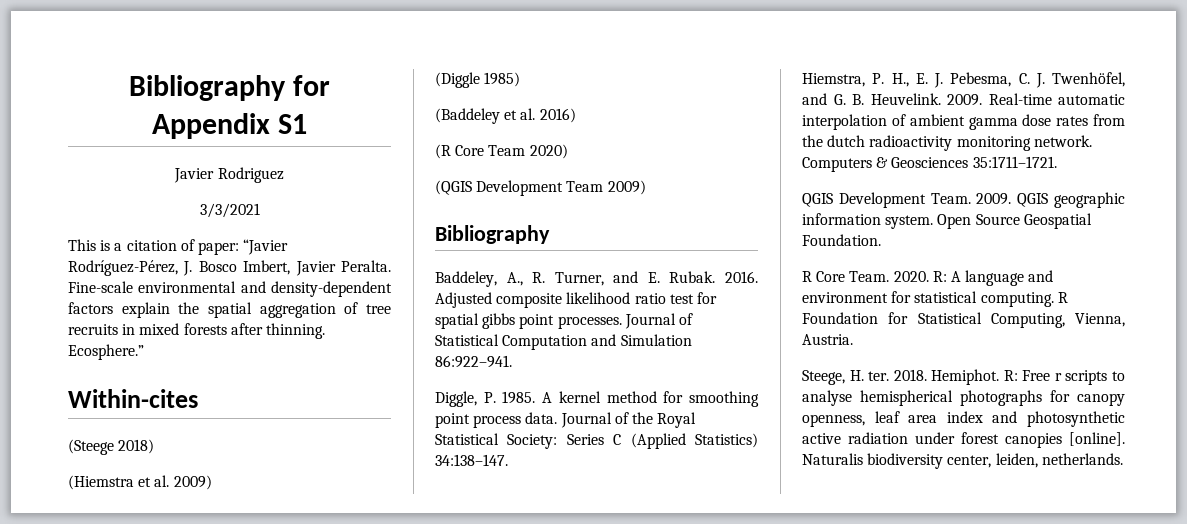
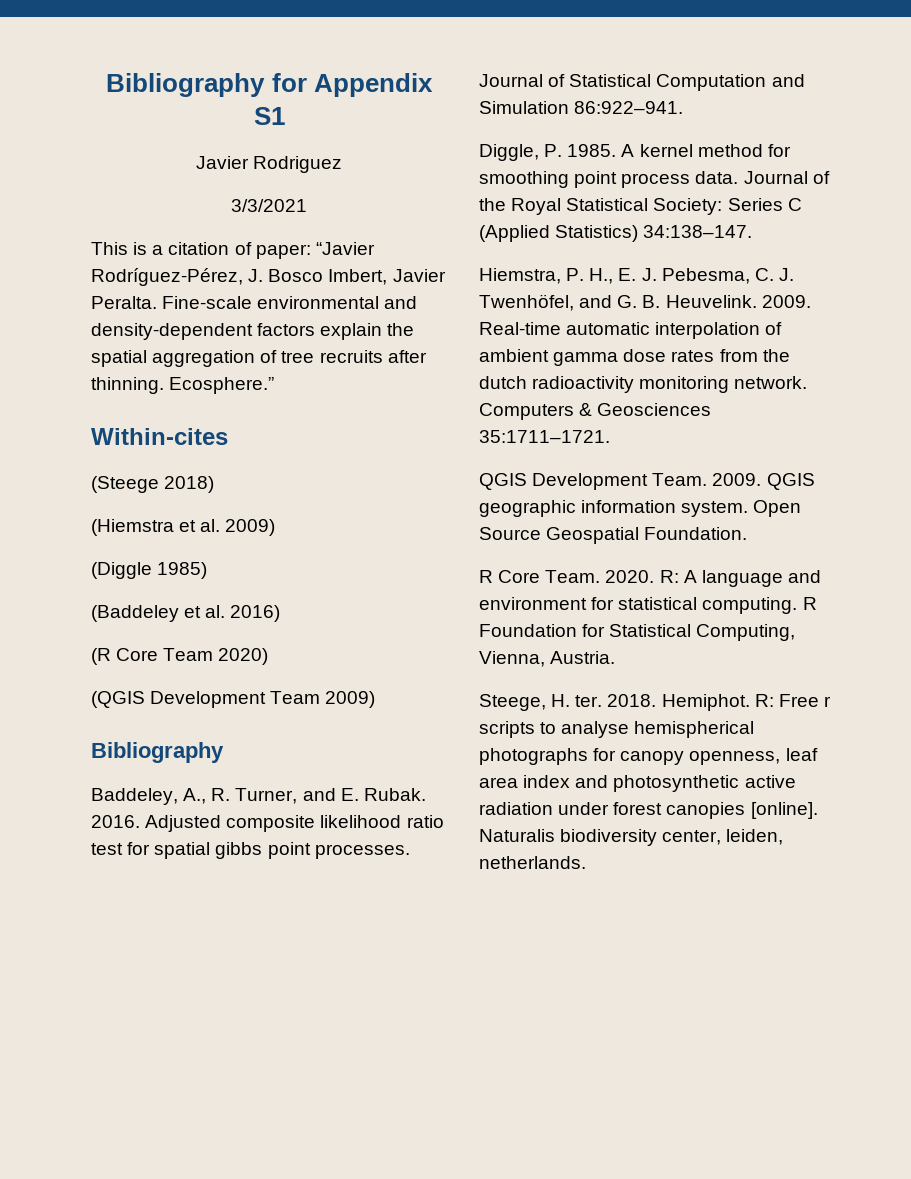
[122,323,227,335] in mixed forests -> (383, 356) none

